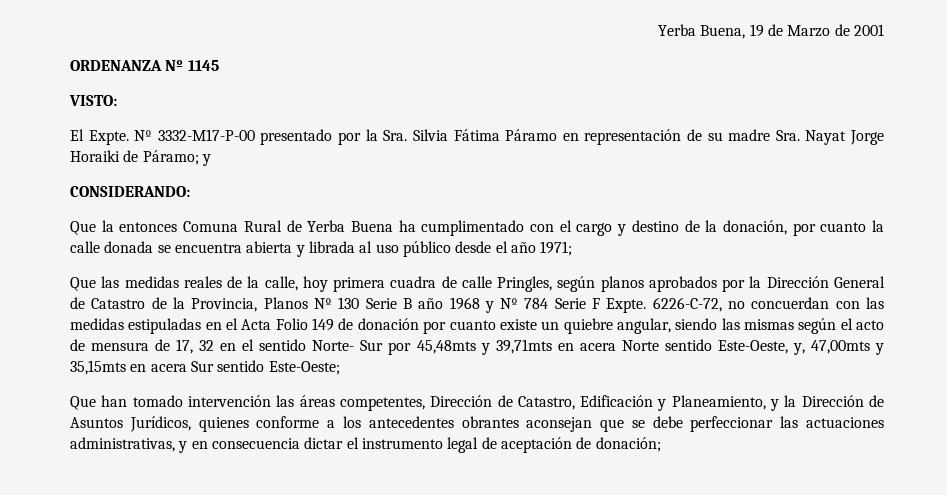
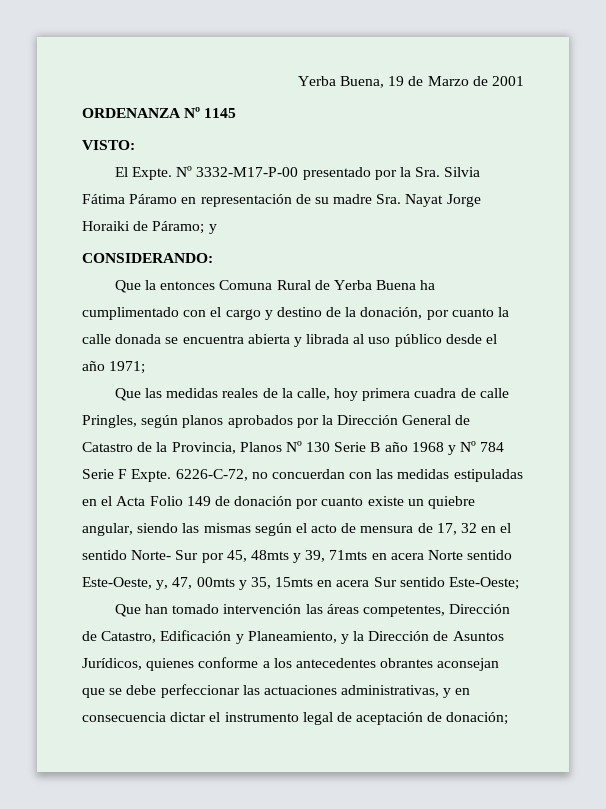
[416,339,552,355] 45,48mts y 39,71mts -> [226,550,368,563] 45, 48mts y 39, 71mts
[810,340,884,355] [70,360,126,375] 47,00mts y 35,15mts -> [172,577,314,590] 47, 00mts y 35, 15mts

